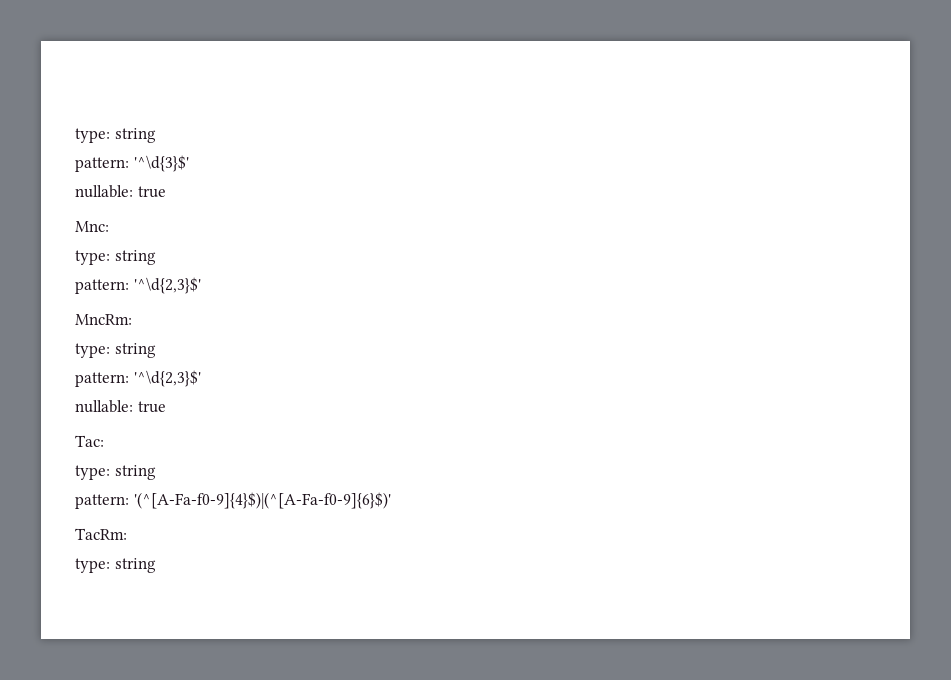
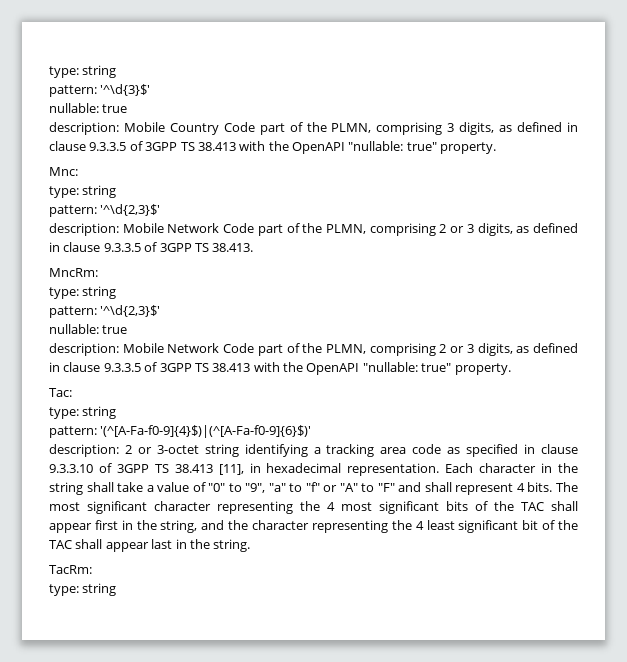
(166, 192) none -> [49,122,578,135] [49,141,497,154] // description: Mobile Country Code part of the PLMN, comprising 3 digits, as defined in clause 9.3.3.5 of 3GPP TS 38.413 with the OpenAPI "nullable: true" property.
(201, 285) none -> [49,223,579,236] [49,242,254,252] // description: Mobile Network Code part of the PLMN, comprising 2 or 3 digits, as defined in clause 9.3.3.5 of 3GPP TS 38.413.
(166, 407) none -> [49,343,579,356] [49,362,511,375] // description: Mobile Network Code part of the PLMN, comprising 2 or 3 digits, as defined in clause 9.3.3.5 of 3GPP TS 38.413 with the OpenAPI "nullable: true" property.
(391, 500) none -> [49,444,578,457] [49,463,578,476] [49,482,578,495] [49,501,578,514] [49,520,578,533] [49,539,251,552] // description: 2 or 3-octet string identifying a tracking area code as specified in clause 9.3.3.10 of 3GPP TS 38.413 [11], in hexadecimal representation. Each character in the string shall take a value of "0" to "9", "a" to "f" or "A" to "F" and shall represent 4 bits. The most significant character representing the 4 most significant bits of the TAC shall appear first in the string, and the character representing the 4 least significant bit of the TAC shall appear last in the string.

